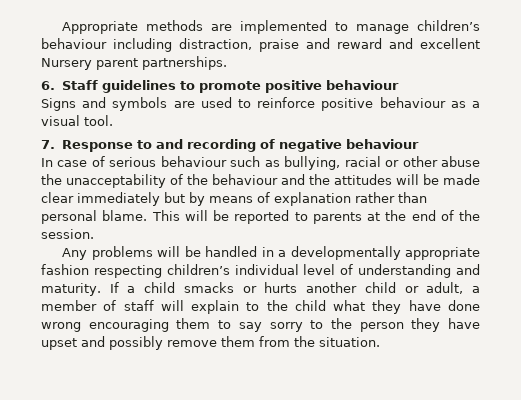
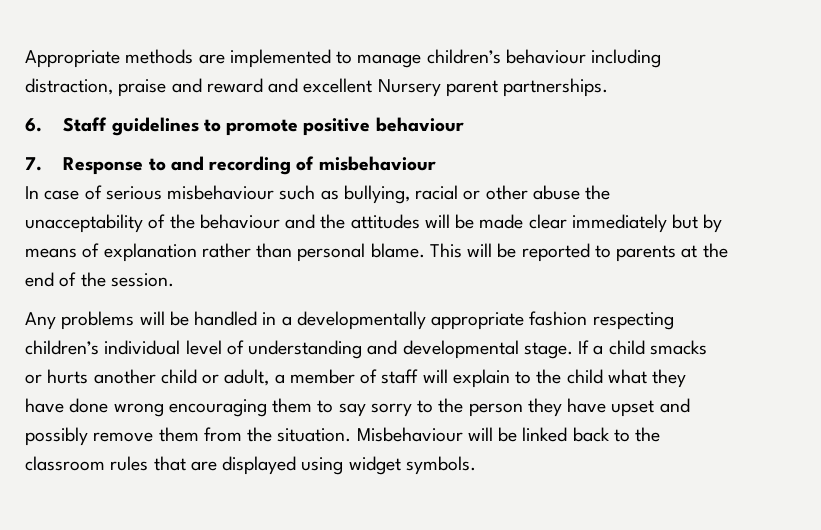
[41,97,480,111] [41,115,113,126] // Signs and symbols are used to reinforce positive behaviour as a visual tool. -> (464, 124) none
[278,139,419,152] negative behaviour -> [318,156,436,171] misbehaviour
[160,156,227,167] behaviour -> [167,185,275,200] misbehaviour
[41,283,101,296] maturity. -> [402,340,573,359] developmental stage.
(380, 342) none -> [356,427,661,442] [25,456,476,475] Misbehaviour will be linked back to the classroom rules that are displayed using widget symbols.

